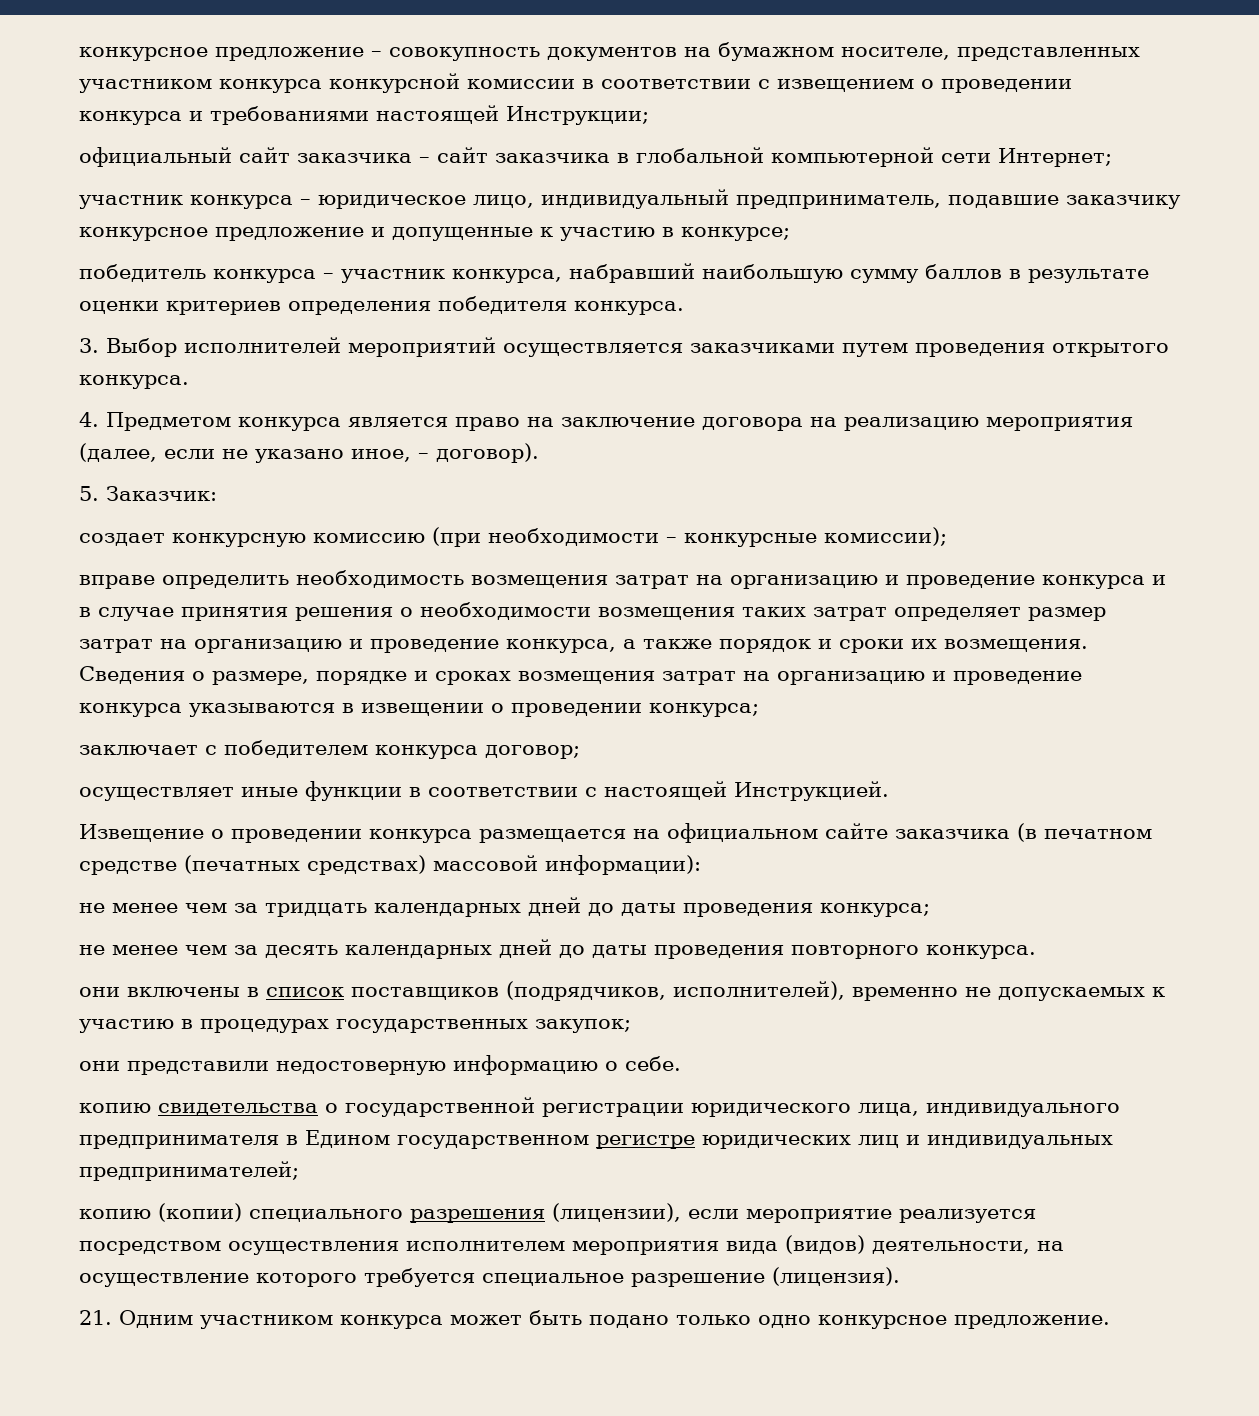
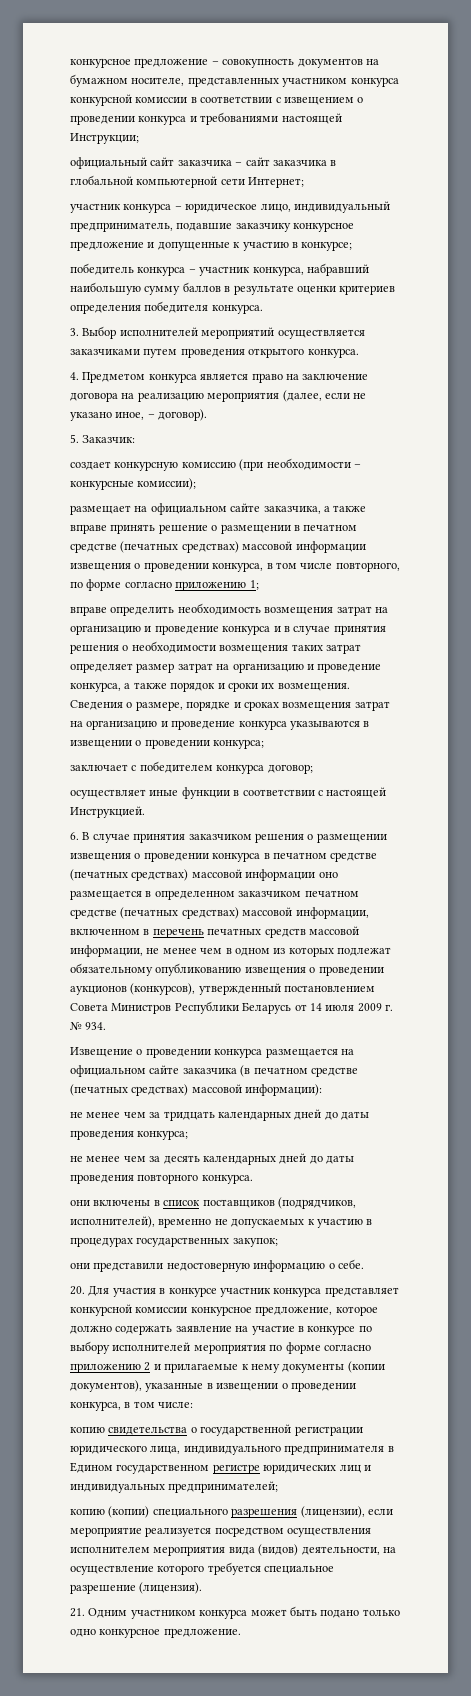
(947, 536) none -> [70,503,367,515] [70,524,358,534] [70,541,366,553] [70,562,400,572] [70,579,259,591] // размещает на официальном сайте заказчика, а также вправе принять решение о размещении в печатном средстве (печатных средствах) массовой информации извещения о проведении конкурса, в том числе повторного, по форме согласно приложению 1;
(889, 791) none -> [70,832,387,843] [70,852,378,862] [70,869,338,881] [70,890,359,900] [70,907,369,919] [70,926,359,938] [70,945,391,957] [70,963,384,976] [70,983,376,995] [70,1001,393,1014] [70,1022,107,1031] // 6. В случае принятия заказчиком решения о размещении извещения о проведении конкурса в печатном средстве (печатных средствах) массовой информации оно размещается в определенном заказчиком печатном средстве (печатных средствах) массовой информации, включенном в перечень печатных средств массовой информации, не менее чем в одном из которых подлежат обязательному опубликованию извещения о проведении аукционов (конкурсов), утвержденный постановлением Совета Министров Республики Беларусь от 14 июля 2009 г. № 934.
(681, 1063) none -> [70,1285,399,1297] [70,1304,378,1316] [70,1325,372,1335] [70,1341,371,1354] [70,1361,385,1373] [70,1380,356,1392] [70,1401,194,1411] // 20. Для участия в конкурсе участник конкурса представляет конкурсной комиссии конкурсное предложение, которое должно содержать заявление на участие в конкурсе по выбору исполнителей мероприятия по форме согласно приложению 2 и прилагаемые к нему документы (копии документов), указанные в извещении о проведении конкурса, в том числе:

